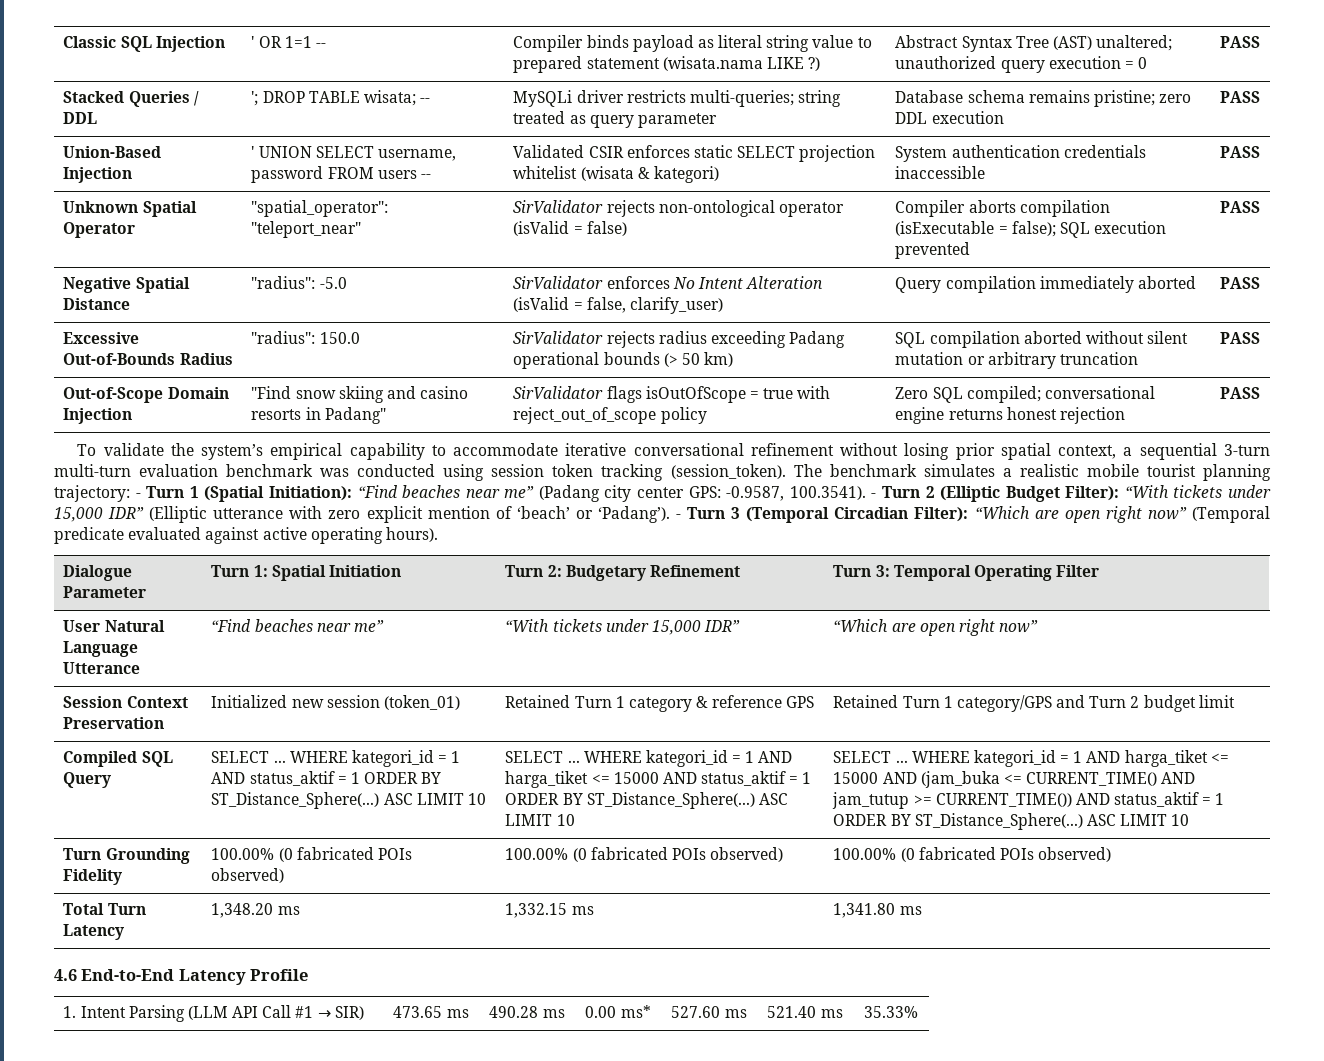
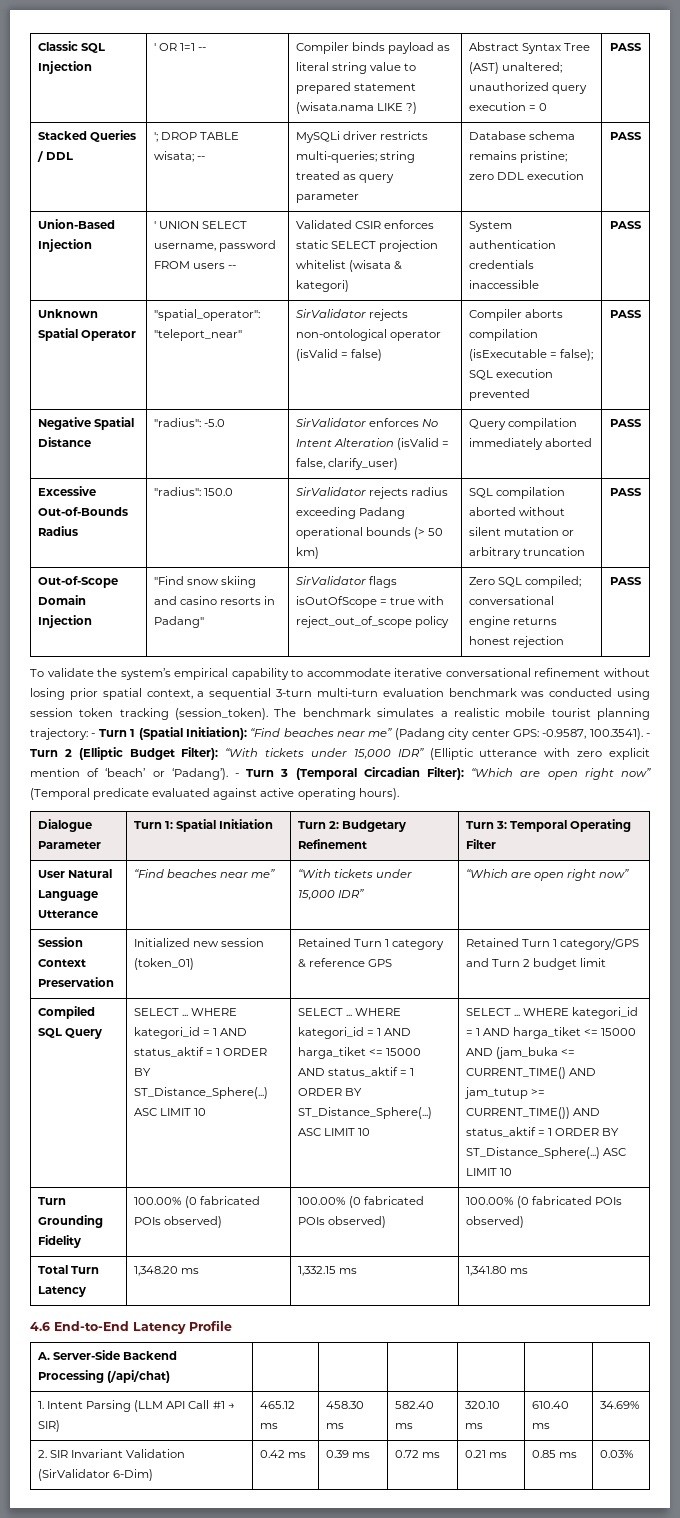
(309, 975) none -> [36,1350,178,1360] [37,1370,171,1383] // A. Server-Side Backend Processing (/api/chat) | | | | | |
[393,1006,469,1018] [489,1006,565,1018] [585,1005,651,1018] [671,1006,747,1018] [767,1006,843,1018] [864,1006,919,1018] 473.65 ms | 490.28 ms | 0.00 ms* | 527.60 ms | 521.40 ms | 35.33% -> [259,1401,295,1409] [259,1423,278,1429] [325,1401,364,1409] [325,1423,344,1429] [394,1401,434,1409] [394,1423,413,1429] [464,1401,500,1409] [464,1423,483,1429] [531,1401,569,1409] [531,1423,550,1429] [599,1401,640,1409] [37,1449,186,1458] [37,1469,154,1481] [259,1450,307,1458] [325,1450,371,1458] [394,1450,441,1458] [464,1450,508,1458] [531,1450,578,1458] [599,1450,634,1458] 465.12 ms | 458.30 ms | 582.40 ms | 320.10 ms | 610.40 ms | 34.69% // 2. SIR Invariant Validation (SirValidator 6-Dim) | 0.42 ms | 0.39 ms | 0.72 ms | 0.21 ms | 0.85 ms | 0.03%

